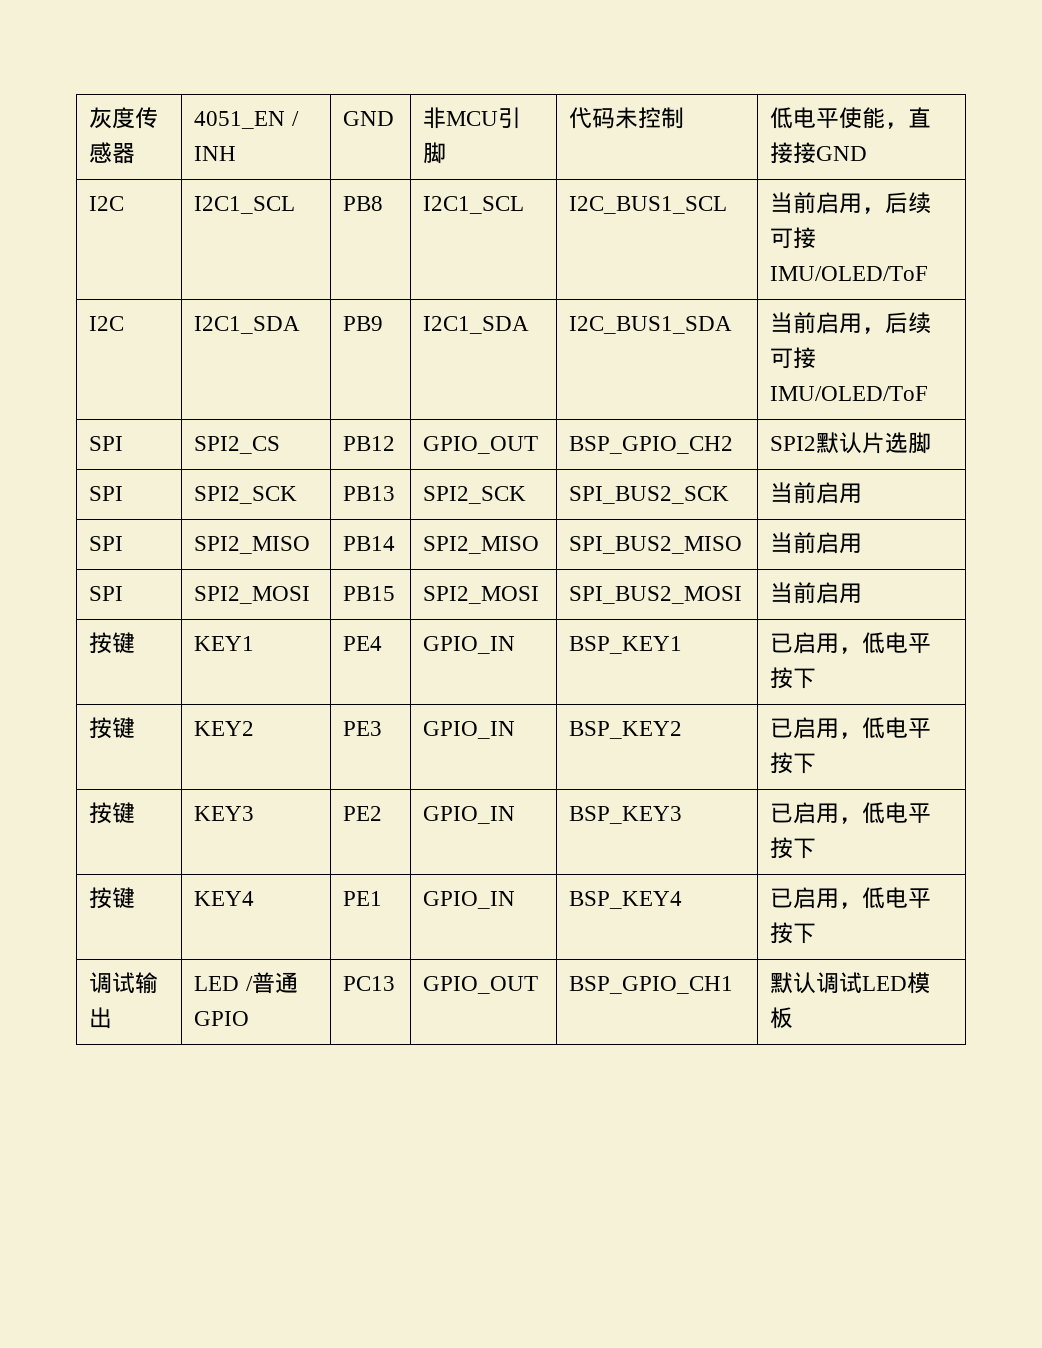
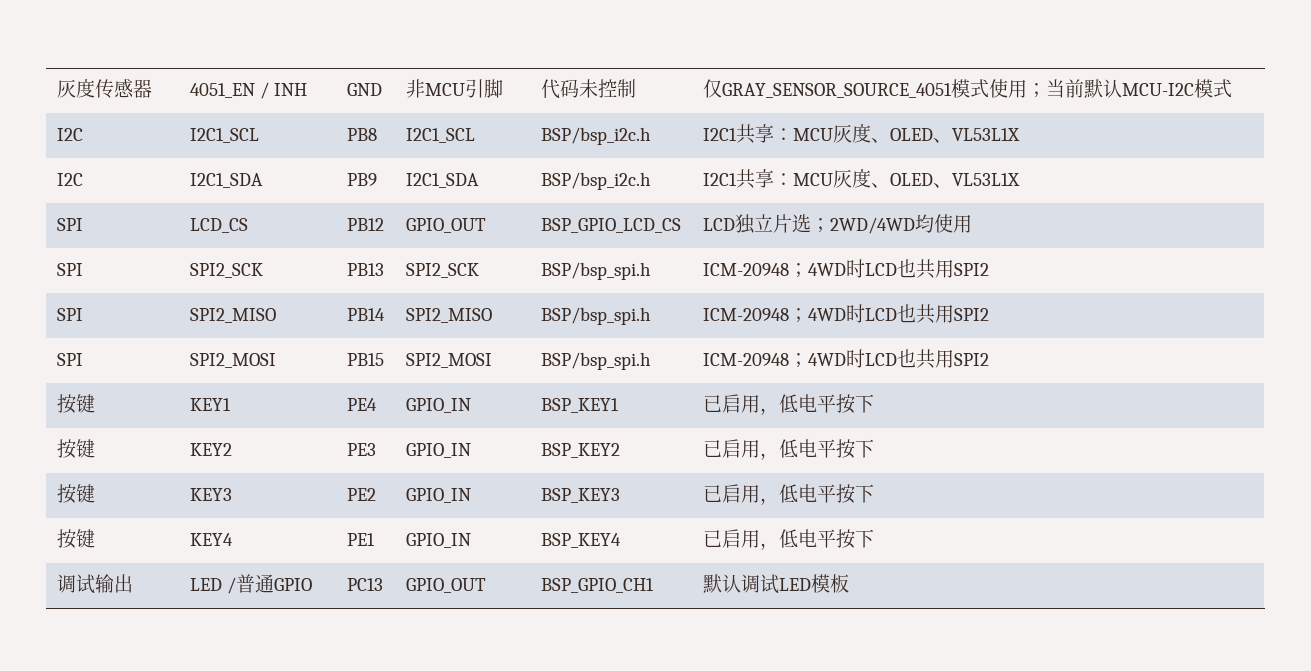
[770,107,932,129] [770,142,868,164] [89,196,125,211] [194,196,296,214] [343,196,384,211] [423,196,525,214] [569,196,728,214] [770,192,932,214] [770,227,817,249] [770,266,929,281] [89,316,125,331] [194,316,301,334] [343,316,384,331] [423,316,530,334] [569,316,733,334] [770,312,932,334] [770,347,817,369] [770,386,929,401] [89,436,124,451] [194,436,281,454] 低电平使能，直接接GND // I2C | I2C1_SCL | PB8 | I2C1_SCL | I2C_BUS1_SCL | 当前启用，后续可接IMU/OLED/ToF // I2C | I2C1_SDA | PB9 | I2C1_SDA | I2C_BUS1_SDA | 当前启用，后续可接IMU/OLED/ToF // SPI | SPI2_CS -> [702,79,1232,98] [56,128,83,141] [189,128,259,143] [346,128,377,141] [405,128,475,143] [540,127,651,145] [702,124,1020,144] [56,173,83,186] [189,173,263,188] [346,173,377,186] [405,173,479,188] [540,172,651,190] [702,169,1020,189] [56,218,83,231] [189,218,248,233] 仅GRAY_SENSOR_SOURCE_4051模式使用；当前默认MCU-I2C模式 // I2C | I2C1_SCL | PB8 | I2C1_SCL | BSP/bsp_i2c.h | I2C1共享：MCU灰度、OLED、VL53L1X // I2C | I2C1_SDA | PB9 | I2C1_SDA | BSP/bsp_i2c.h | I2C1共享：MCU灰度、OLED、VL53L1X // SPI | LCD_CS
[569,436,734,454] [770,432,932,454] [89,486,124,501] [194,486,298,504] [343,486,396,501] [423,486,527,504] [569,486,730,504] [770,482,863,504] BSP_GPIO_CH2 | SPI2默认片选脚 // SPI | SPI2_SCK | PB13 | SPI2_SCK | SPI_BUS2_SCK | 当前启用 -> [540,218,681,233] [702,214,972,234] [56,263,83,276] [189,263,263,278] [346,263,384,276] [405,263,479,278] [540,262,651,280] [702,259,989,279] BSP_GPIO_LCD_CS | LCD独立片选；2WD/4WD均使用 // SPI | SPI2_SCK | PB13 | SPI2_SCK | BSP/bsp_spi.h | ICM-20948；4WD时LCD也共用SPI2
[569,536,743,554] [770,532,863,554] SPI_BUS2_MISO | 当前启用 -> [540,307,651,325] [702,304,989,324] BSP/bsp_spi.h | ICM-20948；4WD时LCD也共用SPI2
[569,586,743,604] [770,582,863,604] SPI_BUS2_MOSI | 当前启用 -> [540,352,651,370] [702,349,989,369] BSP/bsp_spi.h | ICM-20948；4WD时LCD也共用SPI2

